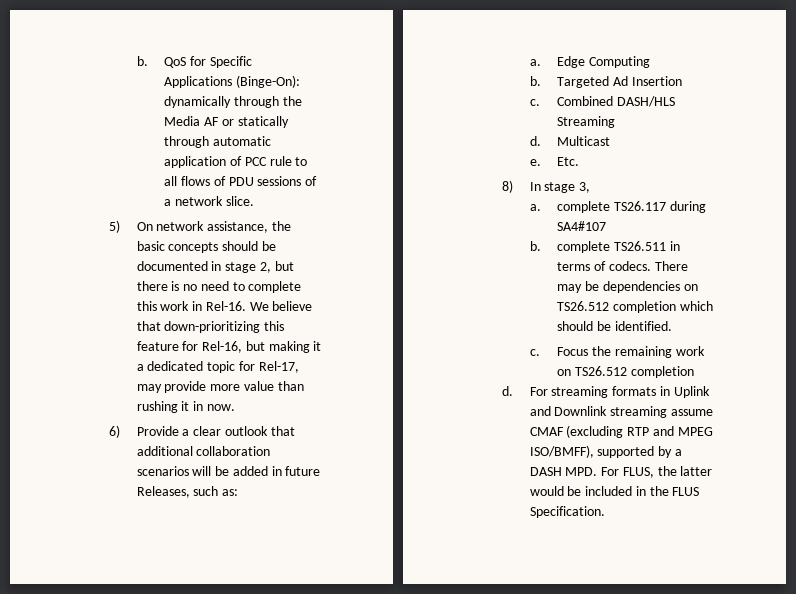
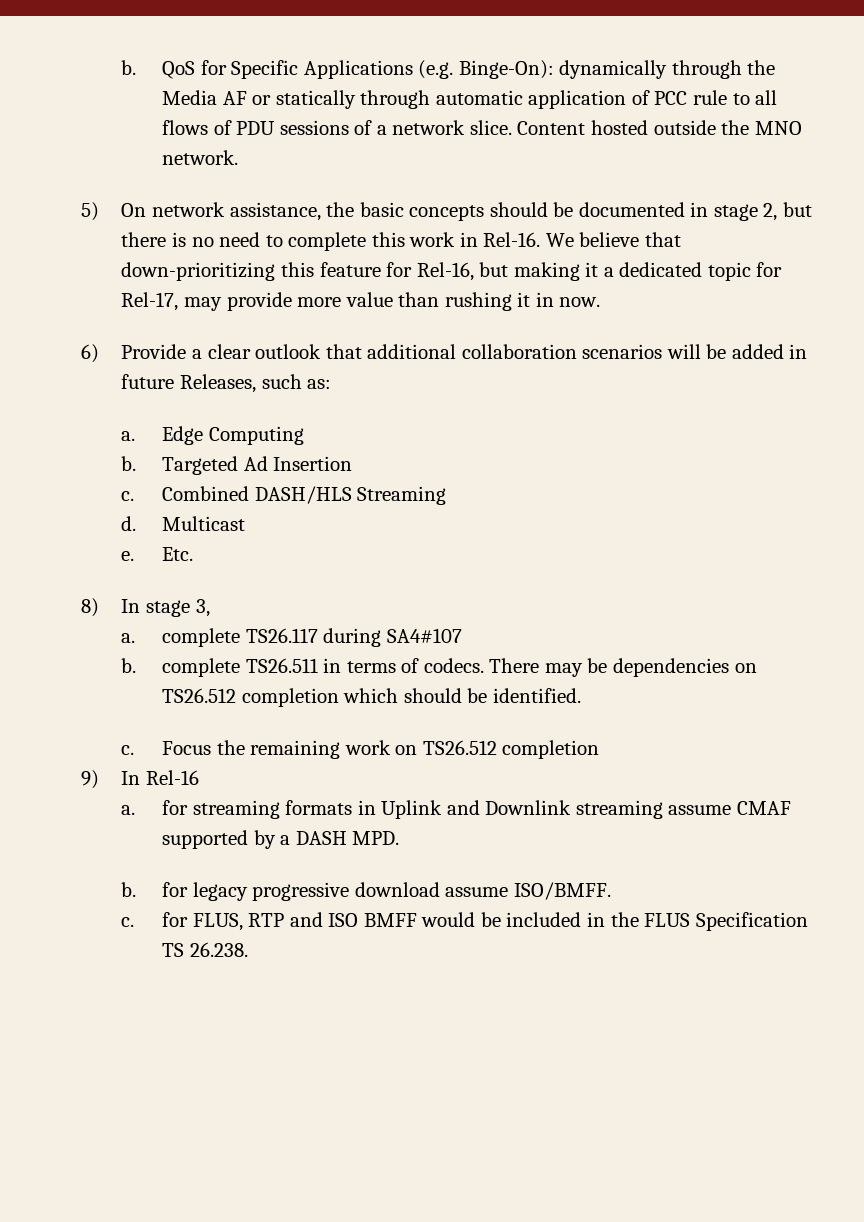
[236,75,301,88] (Binge-On): -> [418,60,554,79] (e.g. Binge-On):
(254, 201) none -> [517,120,802,135] [162,150,239,165] Content hosted outside the MNO network.
[501,386,548,396] d. For -> [80,770,200,789] [121,800,189,815] 9) In Rel-16 // a. for
[566,425,713,438] [529,445,594,458] (excluding RTP and MPEG ISO/BMFF), -> (792, 808) none
[601,466,713,478] For FLUS, the latter -> [121,882,611,901] [121,912,417,931] // b. for legacy progressive download assume ISO/BMFF. // c. for FLUS, RTP and ISO BMFF
[529,506,605,518] Specification. -> [695,912,808,931] [162,942,248,957] Specification TS 26.238.

